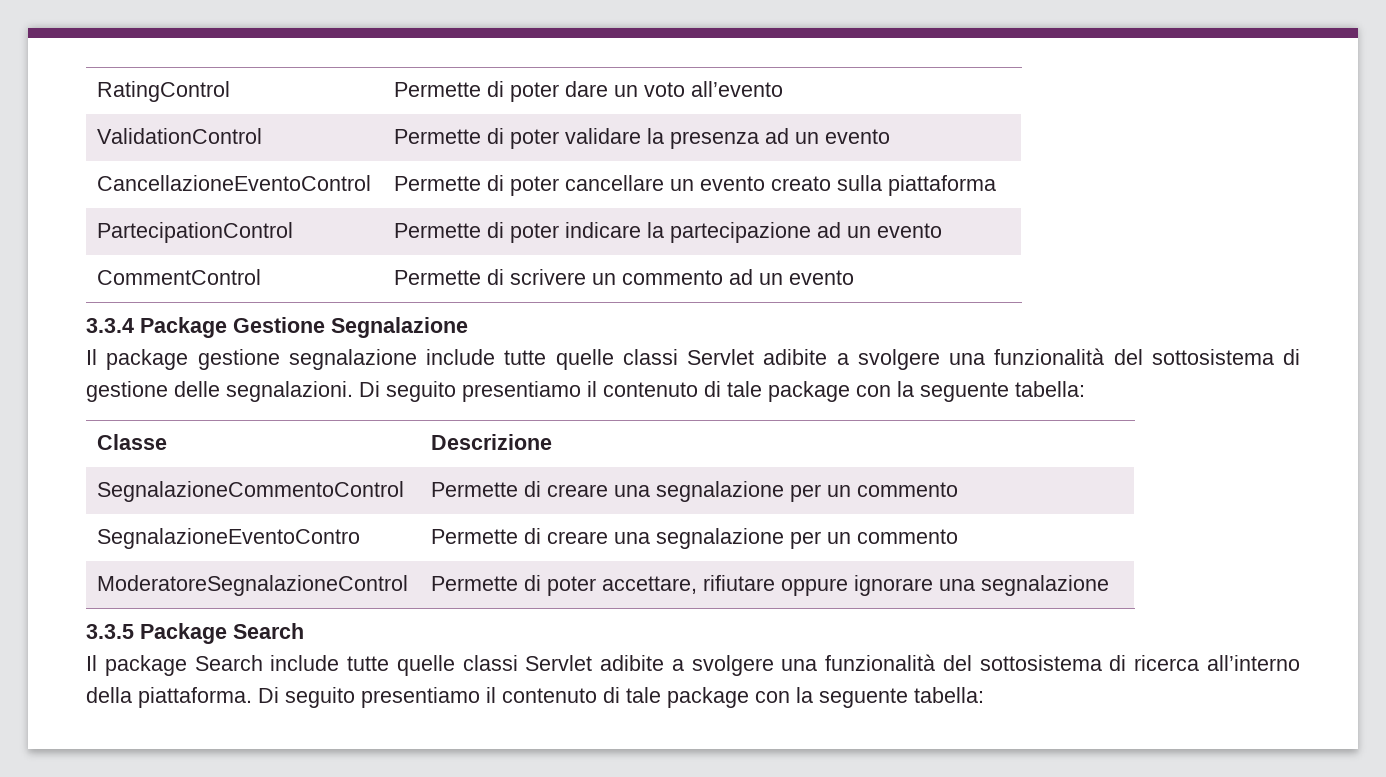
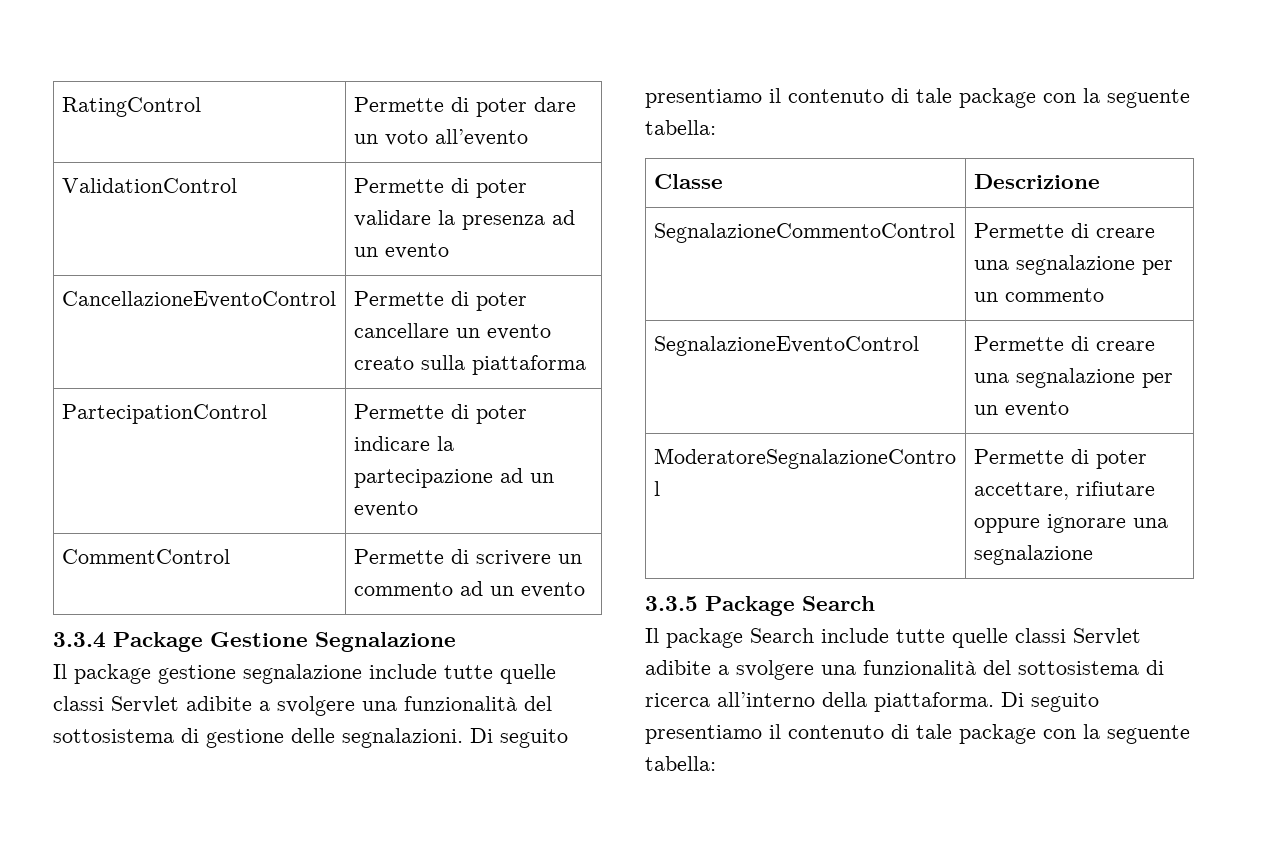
[97,528,361,549] [431,528,959,549] SegnalazioneEventoContro | Permette di creare una segnalazione per un commento -> [653,336,919,356] [973,336,1155,351] [973,368,1173,388] [973,401,1069,417] SegnalazioneEventoControl | Permette di creare una segnalazione per un evento

